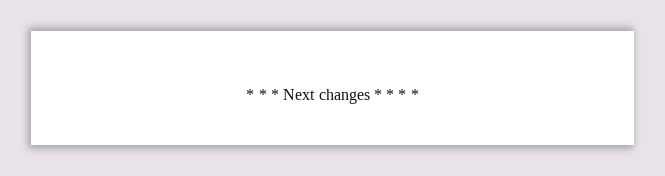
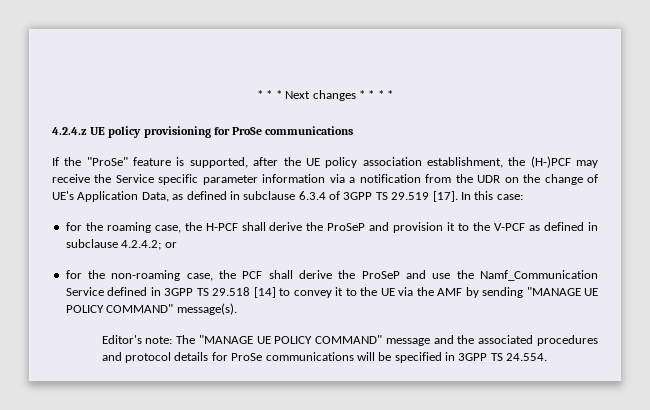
(419, 94) none -> [52,126,354,138] [52,156,598,168] [52,174,598,185] [52,191,523,202] [65,222,598,233] [65,239,177,250] [65,270,598,281] [65,287,599,298] [65,303,237,315] [101,335,598,346] [101,352,548,363] // 4.2.4.z UE policy provisioning for ProSe communications // If the "ProSe" feature is supported, after the UE policy association establishment, the (H-)PCF may receive the Service specific parameter information via a notification from the UDR on the change of UE's Application Data, as defined in subclause 6.3.4 of 3GPP TS 29.519 [17]. In this case: // for the roaming case, the H-PCF shall derive the ProSeP and provision it to the V-PCF as defined in subclause 4.2.4.2; or // for the non-roaming case, the PCF shall derive the ProSeP and use the Namf_Communication Service defined in 3GPP TS 29.518 [14] to convey it to the UE via the AMF by sending "MANAGE UE POLICY COMMAND" message(s). // Editor's note: The "MANAGE UE POLICY COMMAND" message and the associated procedures and protocol details for ProSe communications will be specified in 3GPP TS 24.554.

